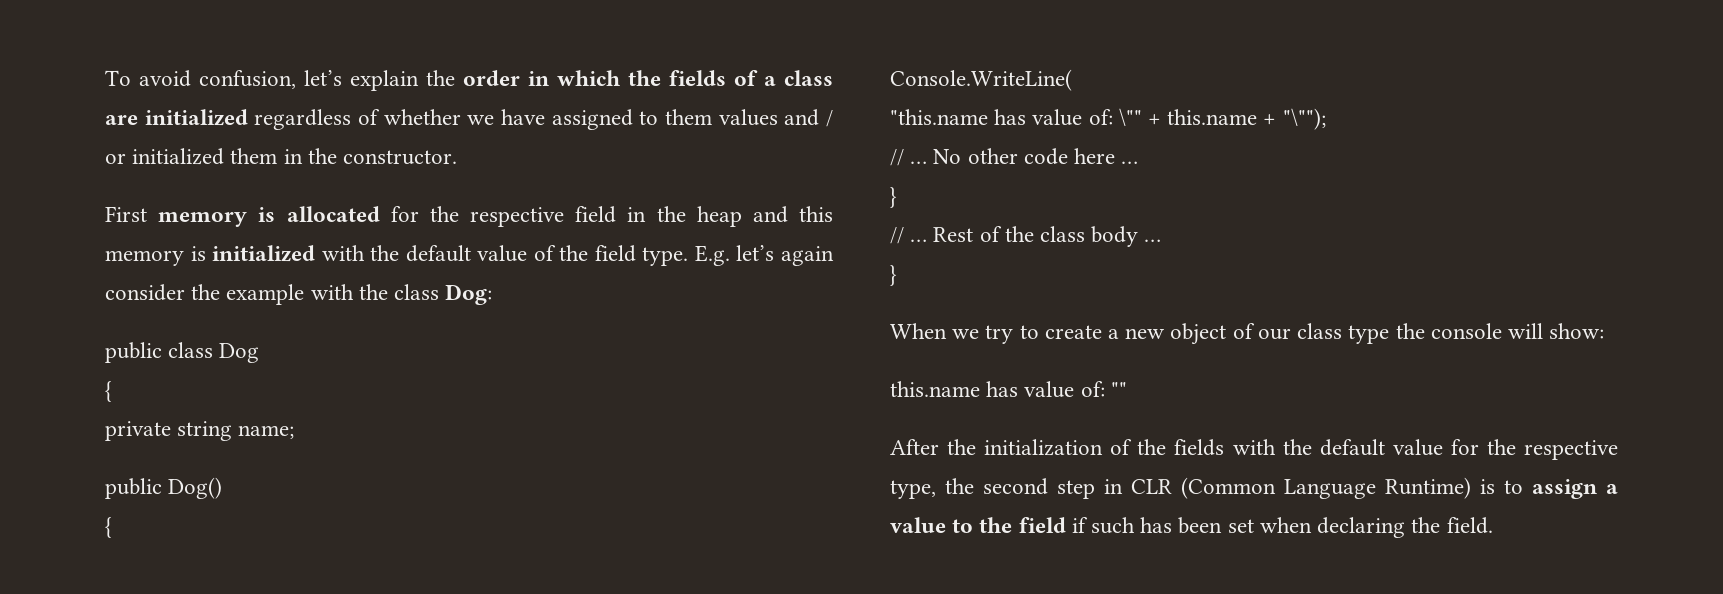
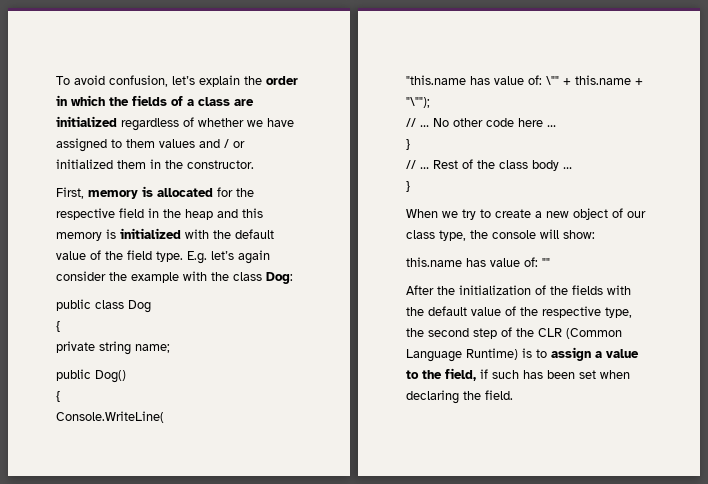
[105,206,147,222] First -> [56,187,84,199] First,
[1348,325,1390,344] type -> [439,230,466,241] type,
[1450,439,1479,455] for -> [505,306,516,316] of
[1104,479,1123,494] in -> [501,327,534,337] of the
[1018,517,1066,533] field -> [445,368,476,381] field,

